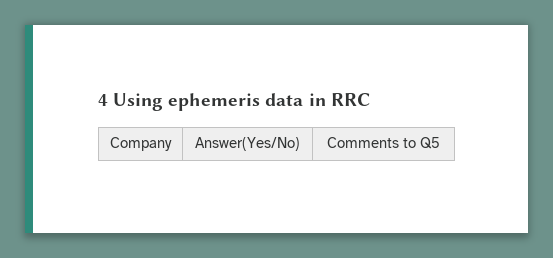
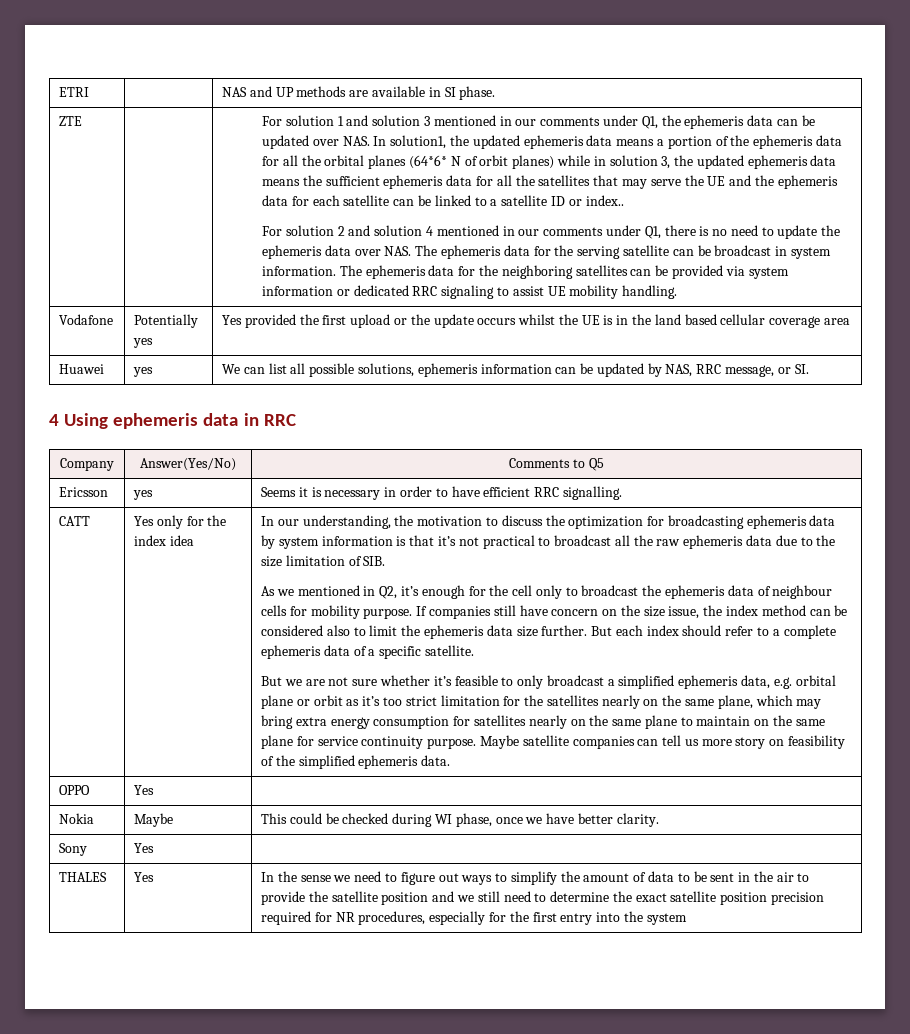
(98, 100) none -> [59,87,90,97] [222,86,496,100] [59,116,83,126] [262,115,815,129] [262,135,842,149] [262,155,837,169] [262,175,838,189] [262,195,624,206] [262,225,841,239] [262,245,831,259] [262,265,789,279] [262,285,678,299] [59,314,114,325] [134,314,199,328] [133,338,154,348] [222,314,850,328] [59,364,105,374] [133,367,154,377] [222,363,809,377] ETRI | | NAS and UP methods are available in SI phase. // ZTE | | For solution 1 and solution 3 mentioned in our comments under Q1, the ephemeris data can be updated over NAS. In solution1, the updated ephemeris data means a portion of the ephemeris data for all the orbital planes (64*6* N of orbit planes) while in solution 3, the updated ephemeris data means the sufficient ephemeris data for all the satellites that may serve the UE and the ephemeris data for each satellite can be linked to a satellite ID or index.. // For solution 2 and solution 4 mentioned in our comments under Q1, there is no need to update the ephemeris data over NAS. The ephemeris data for the serving satellite can be broadcast in system information. The ephemeris data for the neighboring satellites can be provided via system information or dedicated RRC signaling to assist UE mobility handling. // Vodafone | Potentially yes | Yes provided the first upload or the update occurs whilst the UE is in the land based cellular coverage area // Huawei | yes | We can list all possible solutions, ephemeris information can be updated by NAS, RRC message, or SI. //
(440, 143) none -> [59,487,109,497] [133,490,154,500] [261,486,622,500] [59,516,91,526] [134,515,227,529] [134,535,194,546] [261,515,836,529] [261,535,836,549] [261,555,386,567] [261,585,833,599] [261,605,848,619] [261,625,836,639] [261,645,475,659] [261,675,836,689] [261,695,822,709] [261,715,825,729] [261,735,846,749] [261,755,451,769] [59,785,91,795] [134,785,155,795] [59,813,95,824] [134,813,174,827] [261,813,659,827] [59,843,88,856] [134,843,155,853] [59,872,108,882] [134,872,155,882] [261,871,810,885] [261,891,825,905] [261,911,687,925] // Ericsson | yes | Seems it is necessary in order to have efficient RRC signalling. // CATT | Yes only for the index idea | In our understanding, the motivation to discuss the optimization for broadcasting ephemeris data by system information is that it’s not practical to broadcast all the raw ephemeris data due to the size limitation of SIB. // As we mentioned in Q2, it’s enough for the cell only to broadcast the ephemeris data of neighbour cells for mobility purpose. If companies still have concern on the size issue, the index method can be considered also to limit the ephemeris data size further. But each index should refer to a complete ephemeris data of a specific satellite. // But we are not sure whether it’s feasible to only broadcast a simplified ephemeris data, e.g. orbital plane or orbit as it’s too strict limitation for the satellites nearly on the same plane, which may bring extra energy consumption for satellites nearly on the same plane to maintain on the same plane for service continuity purpose. Maybe satellite companies can tell us more story on feasibility of the simplified ephemeris data. // OPPO | Yes | // Nokia | Maybe | This could be checked during WI phase, once we have better clarity. // Sony | Yes | // THALES | Yes | In the sense we need to figure out ways to simplify the amount of data to be sent in the air to provide the satellite position and we still need to determine the exact satellite position precision required for NR procedures, especially for the first entry into the system

